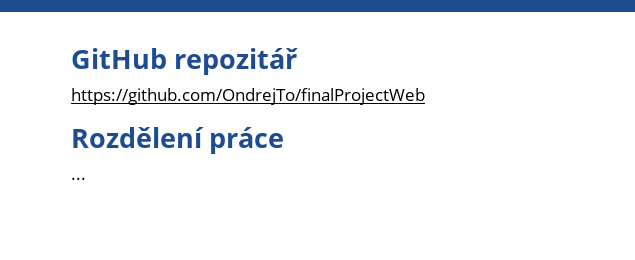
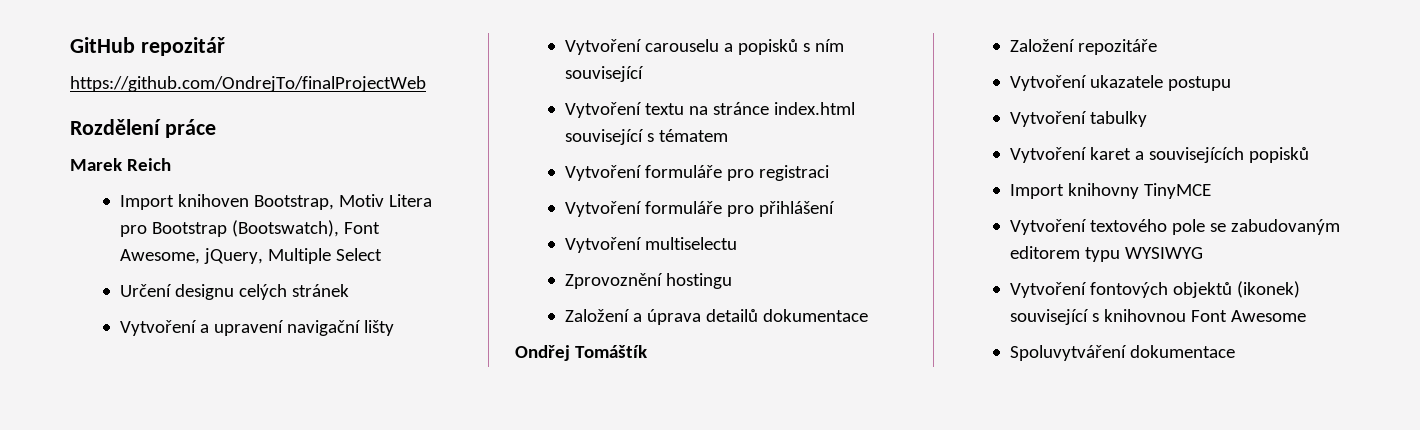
[71,177,86,180] ... -> [70,158,171,171] [119,194,432,210] [119,220,380,237] [119,248,382,264] [119,284,349,300] [119,320,394,336] [564,39,844,55] [564,66,644,82] [564,102,855,118] [564,129,728,145] [564,165,829,181] [564,201,835,217] [564,237,737,253] [564,273,732,289] [564,309,868,325] [515,345,647,361] [1009,39,1157,55] [1009,75,1231,91] [1009,111,1147,127] [1009,147,1309,163] [1009,183,1211,199] [1009,219,1340,235] [1009,246,1203,262] [1009,281,1300,298] [1009,309,1306,325] [1009,345,1235,361] Marek Reich // Import knihoven Bootstrap, Motiv Litera pro Bootstrap (Bootswatch), Font Awesome, jQuery, Multiple Select // Určení designu celých stránek // Vytvoření a upravení navigační lišty // Vytvoření carouselu a popisků s ním související // Vytvoření textu na stránce index.html související s tématem // Vytvoření formuláře pro registraci // Vytvoření formuláře pro přihlášení // Vytvoření multiselectu // Zprovoznění hostingu // Založení a úprava detailů dokumentace // Ondřej Tomáštík // Založení repozitáře // Vytvoření ukazatele postupu // Vytvoření tabulky // Vytvoření karet a souvisejících popisků // Import knihovny TinyMCE // Vytvoření textového pole se zabudovaným editorem typu WYSIWYG // Vytvoření fontových objektů (ikonek) související s knihovnou Font Awesome // Spoluvytváření dokumentace

